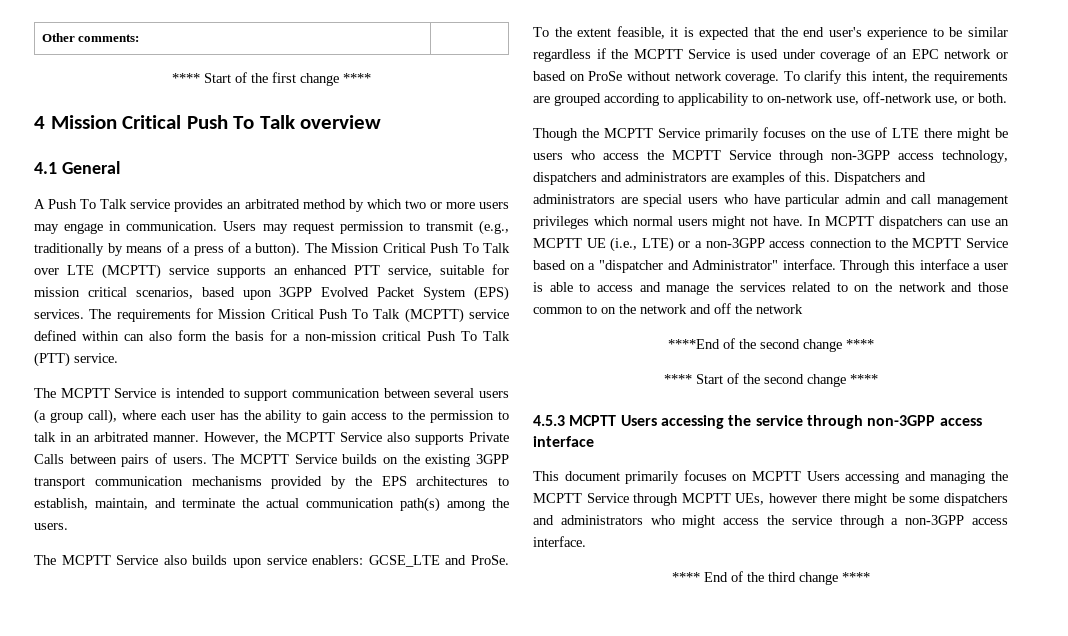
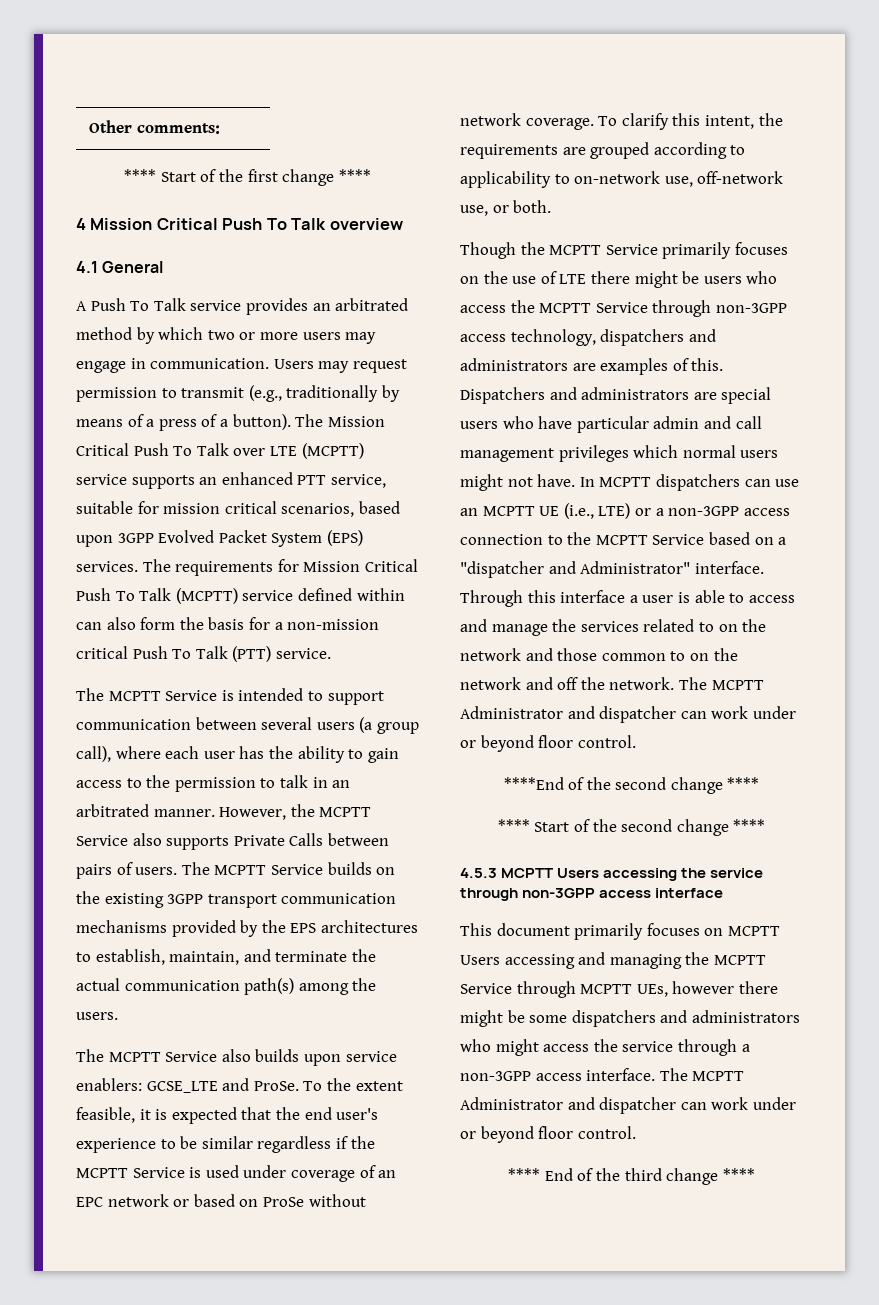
[756,304,803,314] network -> [609,677,764,690] [460,706,796,723] [460,735,636,752] network. The MCPTT Administrator and dispatcher can work under or beyond floor control.
(586, 541) none -> [659,1068,745,1081] [460,1097,796,1114] [460,1126,636,1143] The MCPTT Administrator and dispatcher can work under or beyond floor control.

